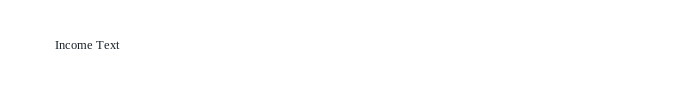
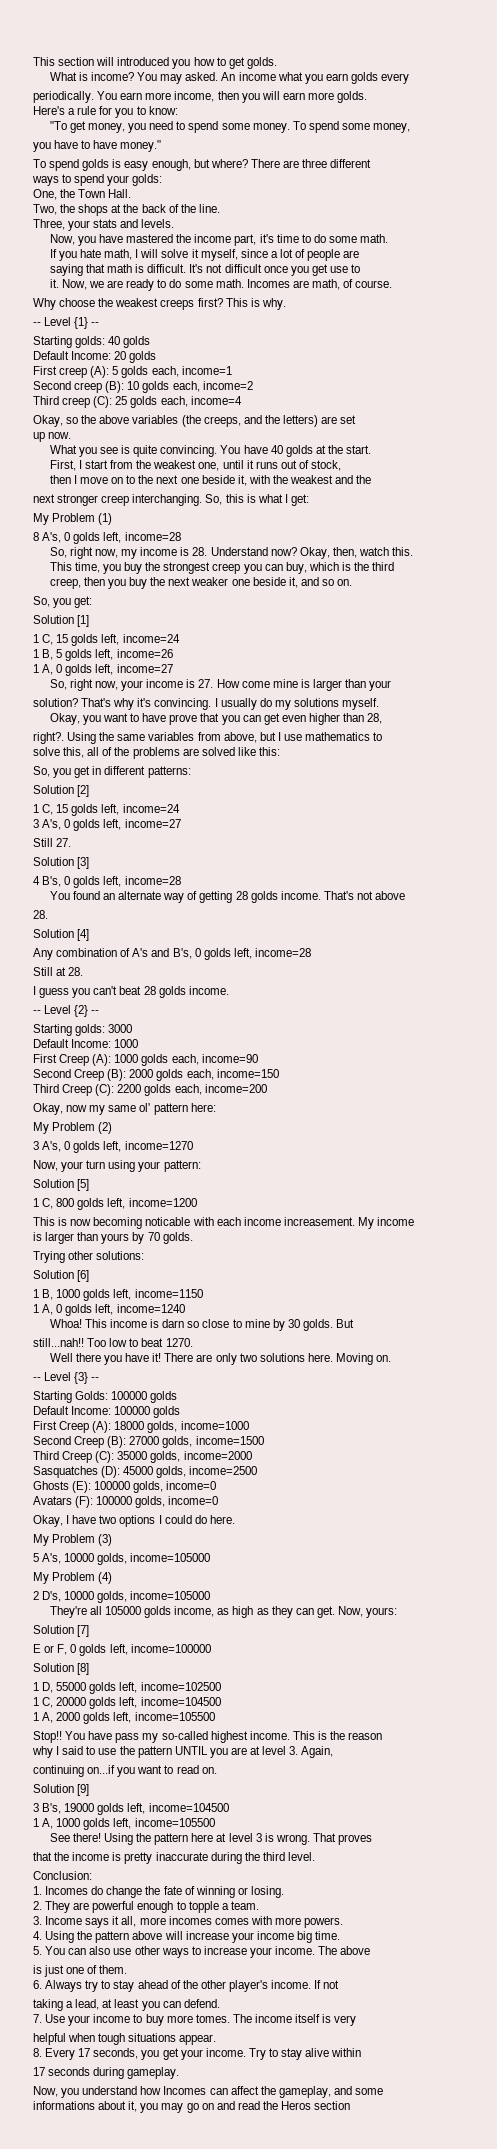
[55,41,121,49] Income Text -> [33,57,277,69] [49,72,410,84] [33,91,368,103] [33,106,178,118] [49,121,411,133] [33,140,162,152] [33,159,372,171] [32,174,163,186] [33,189,132,200] [33,204,220,216] [33,219,175,231] [49,234,389,246] [49,249,360,261] [49,264,361,276] [49,279,393,291] [33,298,286,310] [33,317,100,329] [33,336,151,348] [33,351,157,363] [33,366,232,378] [33,381,253,393] [33,396,242,408] [33,415,357,427] [33,432,72,442] [49,445,372,457] [49,460,342,471] [49,475,372,486] [33,494,309,506] [33,513,113,525] [33,532,181,544] [49,547,414,559] [49,562,395,574] [49,577,353,589] [33,596,93,608] [33,615,90,627] [33,634,180,646] [33,649,173,661] [33,664,173,676] [49,679,392,691] [33,698,380,710] [49,713,383,725] [33,732,383,744] [33,747,280,759] [33,766,191,778] [33,785,90,797] [33,804,180,816] [33,819,181,831] [33,838,72,847] [33,857,90,869] [33,876,181,888] [49,891,406,903] [33,910,48,919] [33,929,90,941] [33,948,311,960] [33,967,84,976] [33,986,229,998] [33,1005,100,1017] [33,1024,133,1036] [33,1039,139,1048] [33,1054,258,1066] [33,1069,279,1081] [33,1084,267,1096] [33,1103,216,1115] [33,1122,113,1134] [33,1141,193,1153] [33,1160,201,1172] [33,1179,90,1191] [33,1198,197,1210] [33,1217,415,1229] [33,1232,193,1244] [33,1251,145,1263] [33,1270,90,1282] [33,1289,203,1301] [33,1304,185,1316] [49,1319,355,1331] [33,1338,193,1347] [49,1353,392,1365] [33,1372,100,1384] [33,1391,178,1403] [33,1406,181,1418] [33,1421,249,1433] [33,1436,264,1448] [33,1451,252,1463] [33,1466,258,1478] [33,1481,217,1493] [33,1496,219,1508] [33,1515,235,1527] [33,1534,113,1546] [33,1553,211,1565] [33,1572,113,1584] [33,1591,211,1603] [49,1606,398,1618] [33,1625,90,1637] [33,1644,211,1656] [33,1663,90,1675] [33,1682,221,1694] [33,1697,221,1709] [33,1712,215,1724] [33,1731,383,1743] [32,1746,334,1758] [33,1765,217,1777] [33,1784,90,1796] [33,1803,229,1815] [33,1818,215,1830] [49,1833,373,1845] [33,1852,315,1864] [33,1871,92,1880] [33,1886,284,1898] [33,1901,259,1913] [33,1916,344,1928] [33,1931,341,1943] [33,1946,371,1958] [33,1965,128,1977] [33,1980,340,1992] [33,1999,220,2011] [33,2014,357,2026] [33,2033,217,2045] [33,2048,362,2060] [33,2067,180,2079] [33,2086,384,2098] [33,2101,351,2113] This section will introduced you how to get golds. // What is income? You may asked. An income what you earn golds every // periodically. You earn more income, then you will earn more golds. // Here's a rule for you to know: // "To get money, you need to spend some money. To spend some money, // you have to have money." // To spend golds is easy enough, but where? There are three different // ways to spend your golds: // One, the Town Hall. // Two, the shops at the back of the line. // Three, your stats and levels. // Now, you have mastered the income part, it's time to do some math. // If you hate math, I will solve it myself, since a lot of people are // saying that math is difficult. It's not difficult once you get use to // it. Now, we are ready to do some math. Incomes are math, of course. // Why choose the weakest creeps first? This is why. // -- Level {1} -- // Starting golds: 40 golds // Default Income: 20 golds // First creep (A): 5 golds each, income=1 // Second creep (B): 10 golds each, income=2 // Third creep (C): 25 golds each, income=4 // Okay, so the above variables (the creeps, and the letters) are set // up now. // What you see is quite convincing. You have 40 golds at the start. // First, I start from the weakest one, until it runs out of stock, // then I move on to the next one beside it, with the weakest and the // next stronger creep interchanging. So, this is what I get: // My Problem (1) // 8 A's, 0 golds left, income=28 // So, right now, my income is 28. Understand now? Okay, then, watch this. // This time, you buy the strongest creep you can buy, which is the third // creep, then you buy the next weaker one beside it, and so on. // So, you get: // Solution [1] // 1 C, 15 golds left, income=24 // 1 B, 5 golds left, income=26 // 1 A, 0 golds left, income=27 // So, right now, your income is 27. How come mine is larger than your // solution? That's why it's convincing. I usually do my solutions myself. // Okay, you want to have prove that you can get even higher than 28, // right?. Using the same variables from above, but I use mathematics to // solve this, all of the problems are solved like this: // So, you get in different patterns: // Solution [2] // 1 C, 15 golds left, income=24 // 3 A's, 0 golds left, income=27 // Still 27. // Solution [3] // 4 B's, 0 golds left, income=28 // You found an alternate way of getting 28 golds income. That's not above // 28. // Solution [4] // Any combination of A's and B's, 0 golds left, income=28 // Still at 28. // I guess you can't beat 28 golds income. // -- Level {2} -- // Starting golds: 3000 // Default Income: 1000 // First Creep (A): 1000 golds each, income=90 // Second Creep (B): 2000 golds each, income=150 // Third Creep (C): 2200 golds each, income=200 // Okay, now my same ol' pattern here: // My Problem (2) // 3 A's, 0 golds left, income=1270 // Now, your turn using your pattern: // Solution [5] // 1 C, 800 golds left, income=1200 // This is now becoming noticable with each income increasement. My income // is larger than yours by 70 golds. // Trying other solutions: // Solution [6] // 1 B, 1000 golds left, income=1150 // 1 A, 0 golds left, income=1240 // Whoa! This income is darn so close to mine by 30 golds. But // still...nah!! Too low to beat 1270. // Well there you have it! There are only two solutions here. Moving on. // -- Level {3} -- // Starting Golds: 100000 golds // Default Income: 100000 golds // First Creep (A): 18000 golds, income=1000 // Second Creep (B): 27000 golds, income=1500 // Third Creep (C): 35000 golds, income=2000 // Sasquatches (D): 45000 golds, income=2500 // Ghosts (E): 100000 golds, income=0 // Avatars (F): 100000 golds, income=0 // Okay, I have two options I could do here. // My Problem (3) // 5 A's, 10000 golds, income=105000 // My Problem (4) // 2 D's, 10000 golds, income=105000 // They're all 105000 golds income, as high as they can get. Now, yours: // Solution [7] // E or F, 0 golds left, income=100000 // Solution [8] // 1 D, 55000 golds left, income=102500 // 1 C, 20000 golds left, income=104500 // 1 A, 2000 golds left, income=105500 // Stop!! You have pass my so-called highest income. This is the reason // why I said to use the pattern UNTIL you are at level 3. Again, // continuing on...if you want to read on. // Solution [9] // 3 B's, 19000 golds left, income=104500 // 1 A, 1000 golds left, income=105500 // See there! Using the pattern here at level 3 is wrong. That proves // that the income is pretty inaccurate during the third level. // Conclusion: // 1. Incomes do change the fate of winning or losing. // 2. They are powerful enough to topple a team. // 3. Income says it all, more incomes comes with more powers. // 4. Using the pattern above will increase your income big time. // 5. You can also use other ways to increase your income. The above // is just one of them. // 6. Always try to stay ahead of the other player's income. If not // taking a lead, at least you can defend. // 7. Use your income to buy more tomes. The income itself is very // helpful when tough situations appear. // 8. Every 17 seconds, you get your income. Try to stay alive within // 17 seconds during gameplay. // Now, you understand how Incomes can affect the gameplay, and some // informations about it, you may go on and read the Heros section

